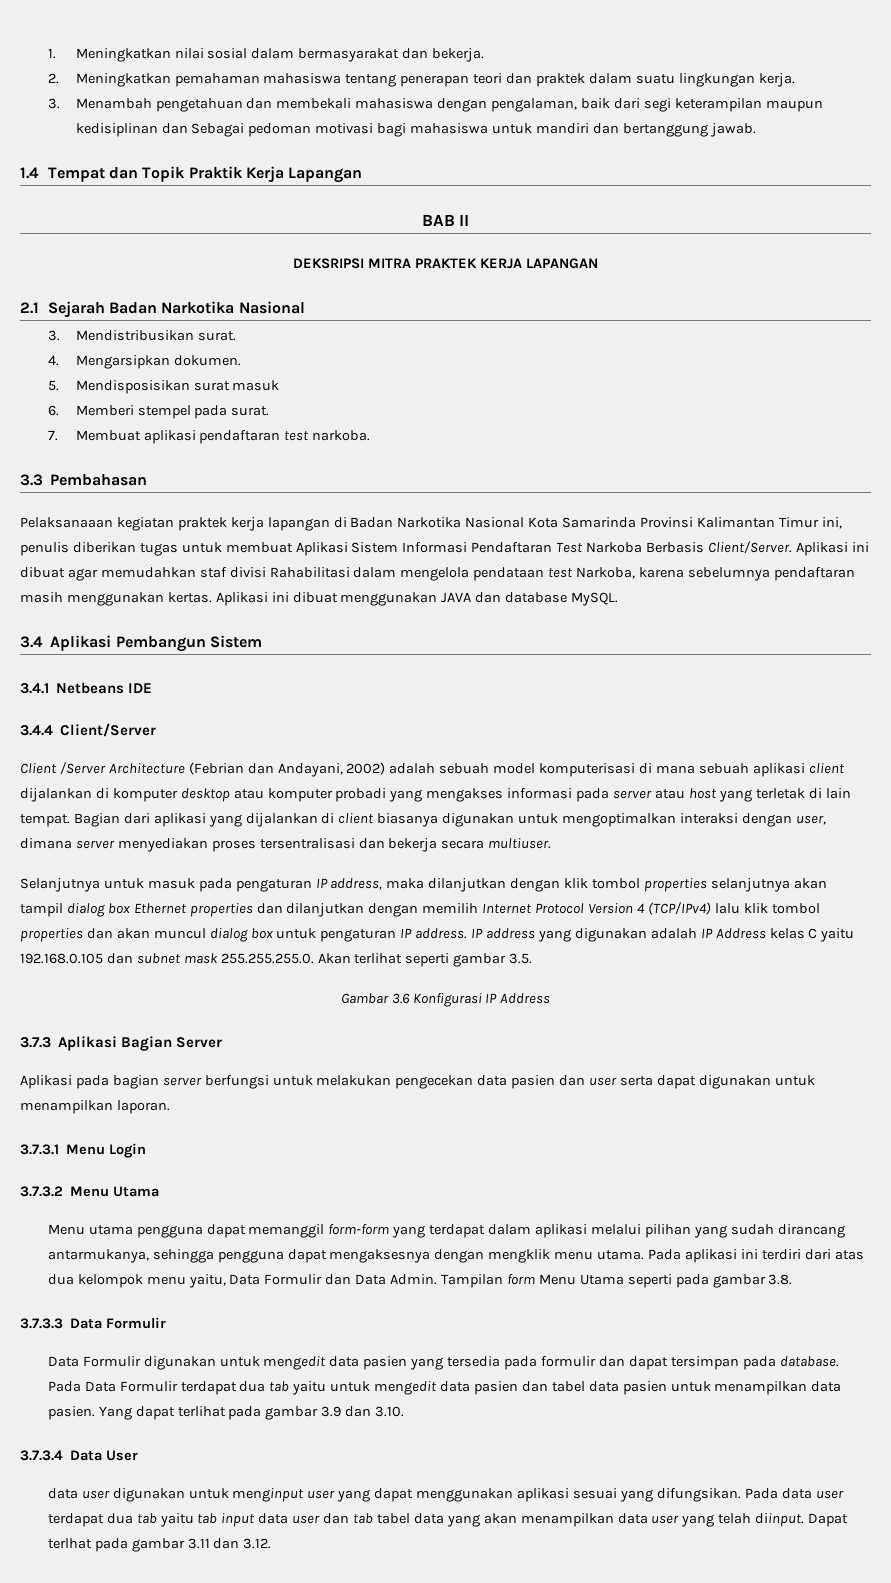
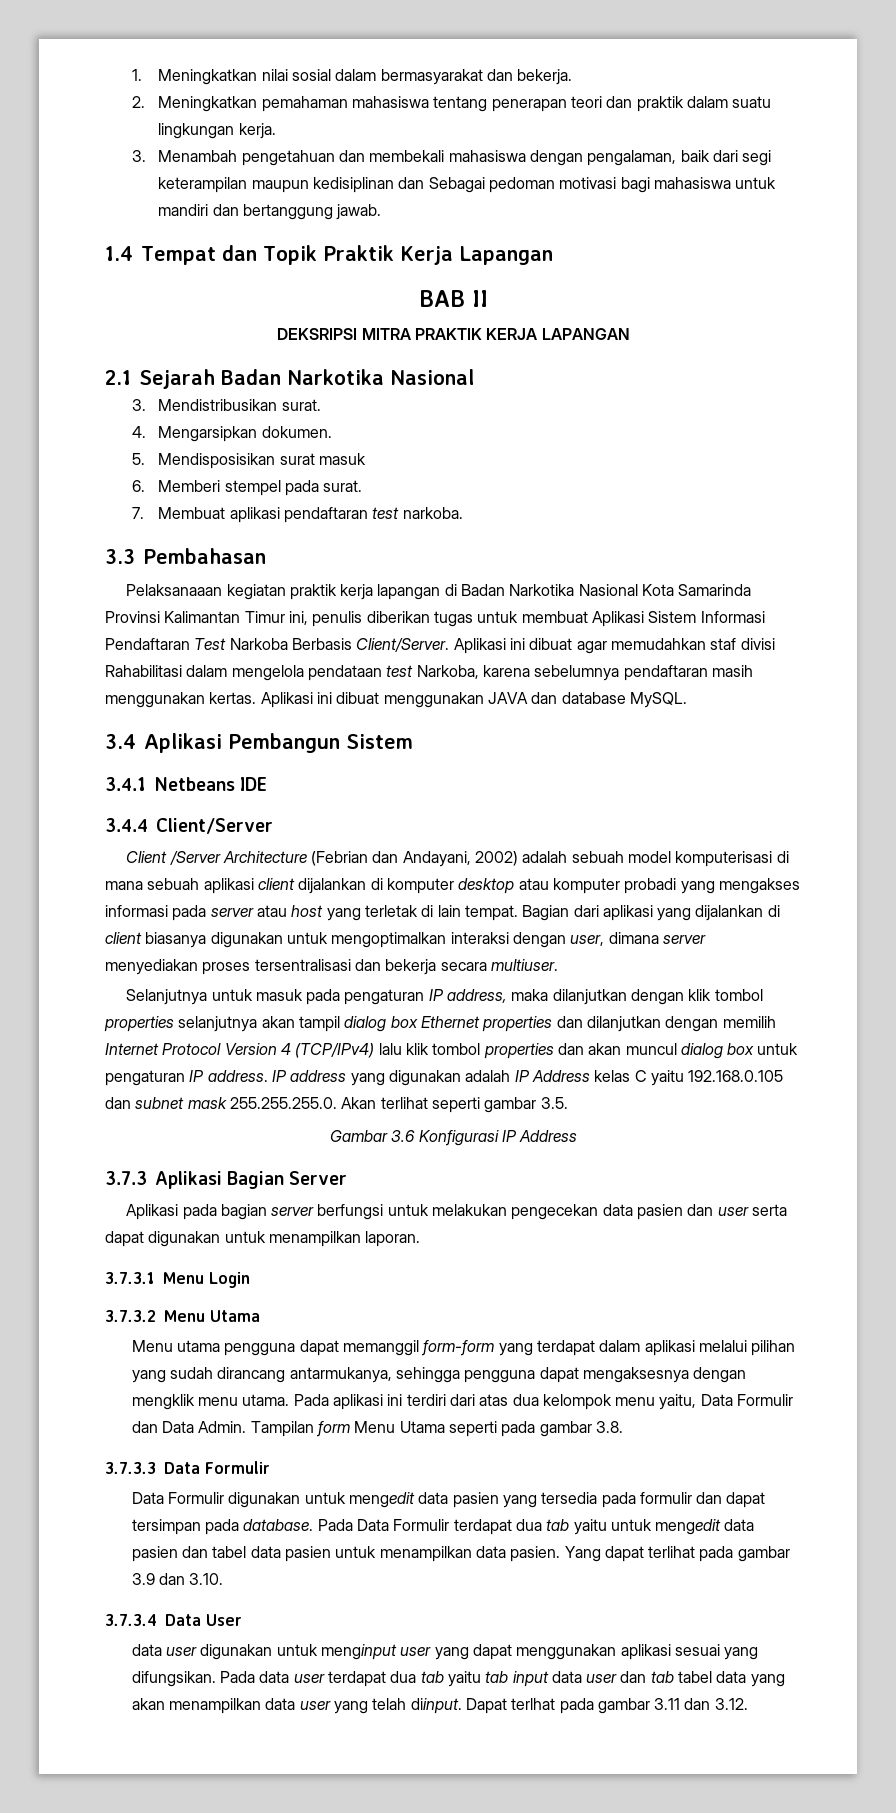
[535,73,585,87] praktek -> [636,96,684,112] praktik
[415,258,477,268] PRAKTEK -> [415,328,482,340] PRAKTIK
[177,517,227,531] praktek -> [289,584,337,600] praktik

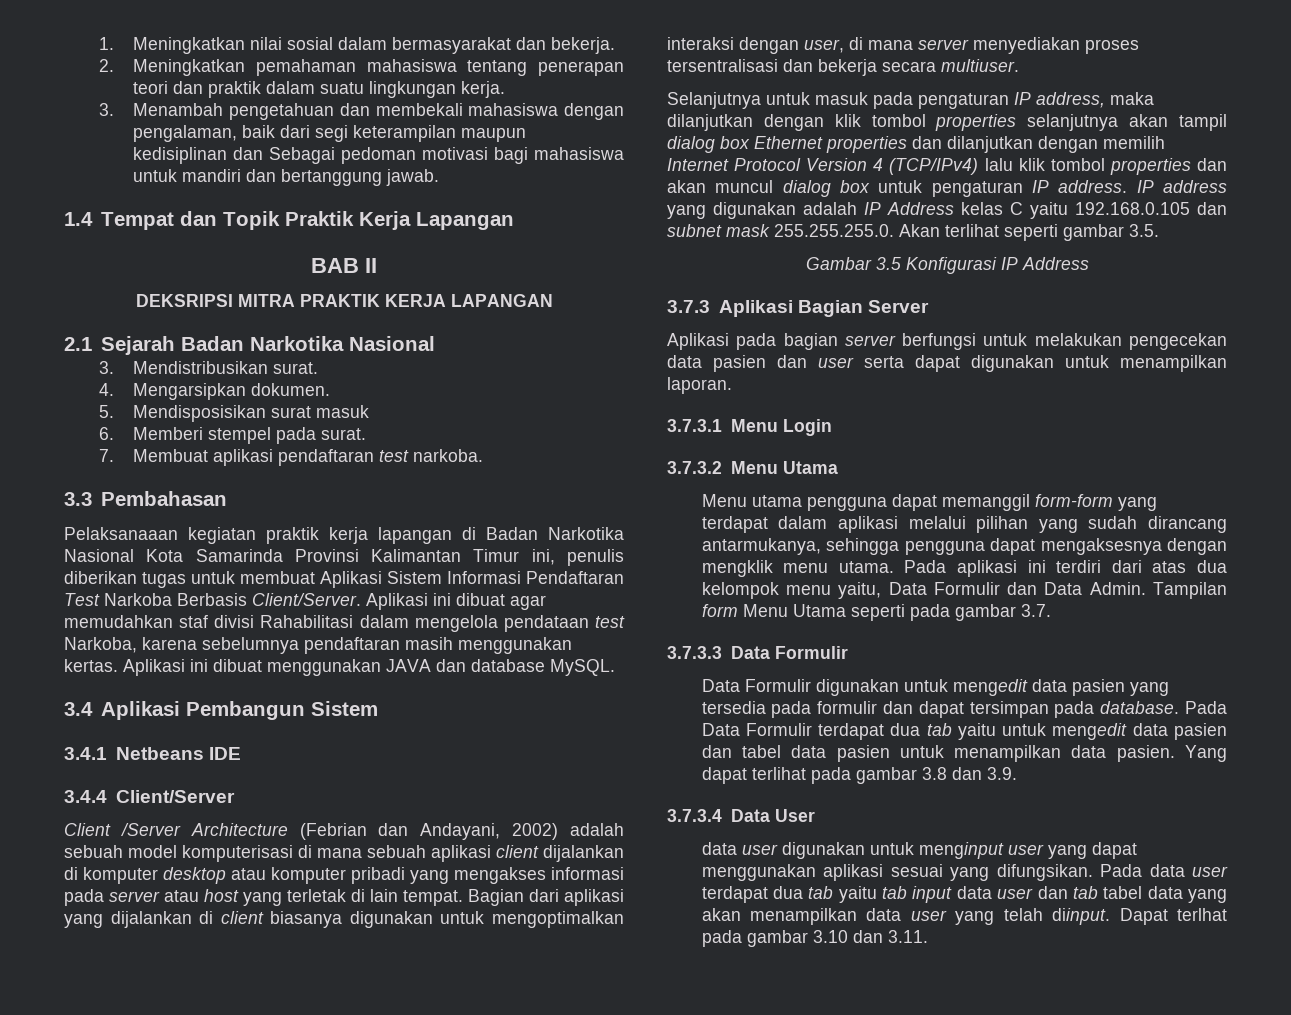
[624,878,677,894] probadi -> [351,867,405,884] pribadi
[608,932,659,944] dimana -> [849,37,913,50] di mana
[391,1130,416,1142] 3.6 -> [875,257,901,270] 3.5
[595,1421,623,1433] 3.8. -> [1020,604,1051,617] 3.7.
[131,1573,224,1585] 3.9 dan 3.10. -> [921,767,1017,780] 3.8 dan 3.9.
[654,1698,748,1710] 3.11 dan 3.12. -> [812,930,928,943] 3.10 dan 3.11.

